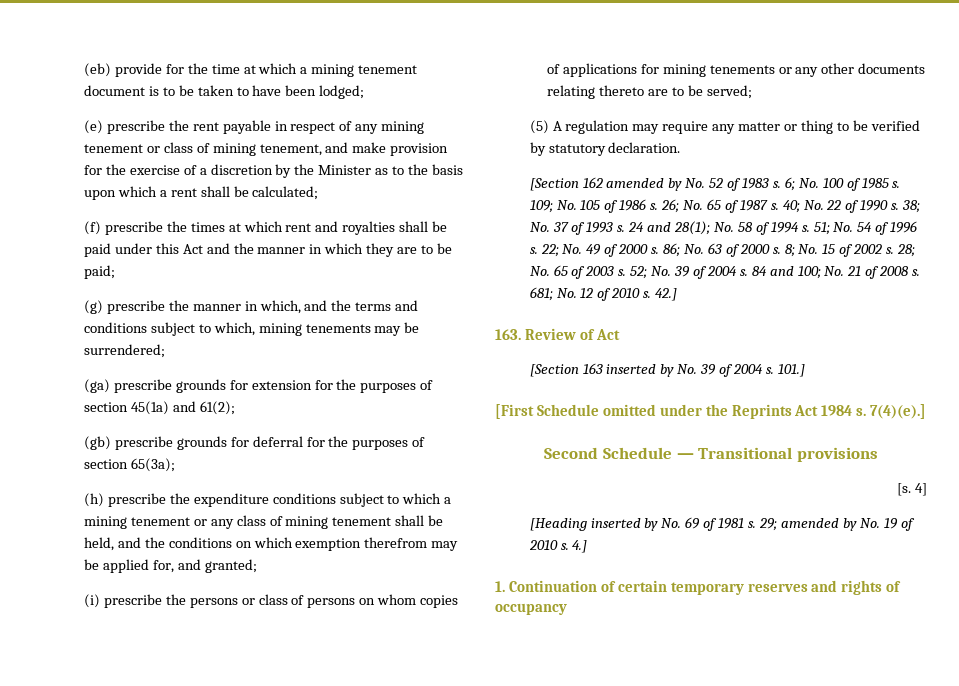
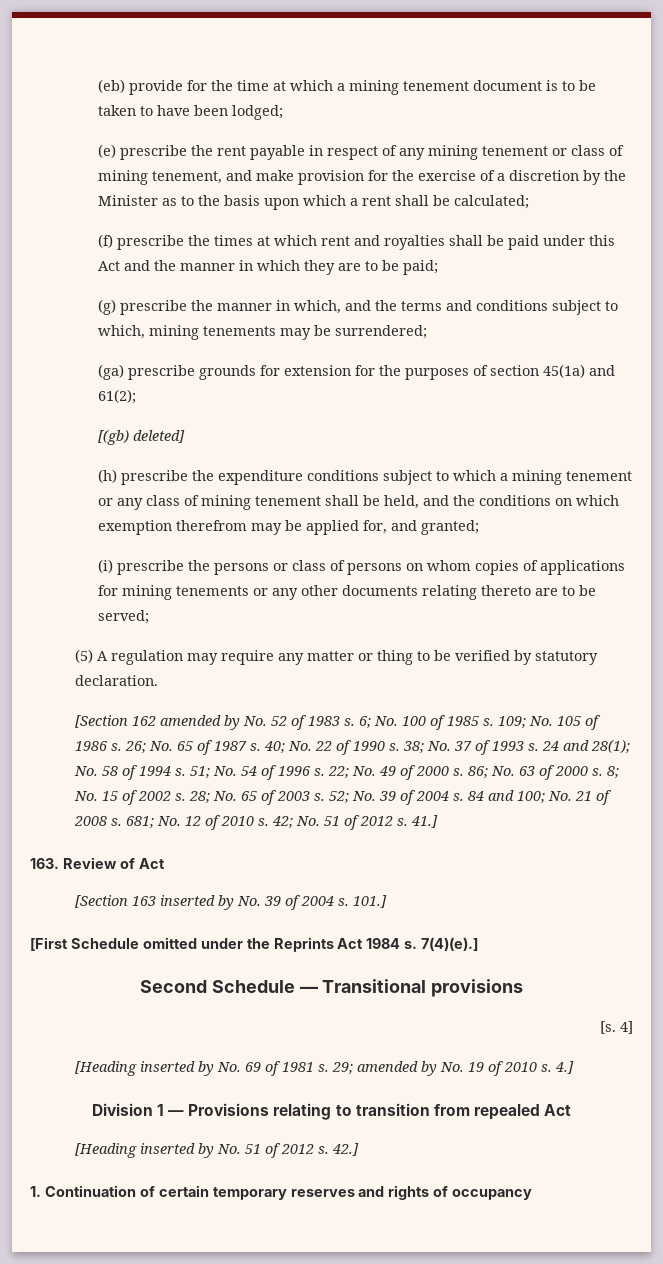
[83,436,426,450] [83,458,175,472] (gb) prescribe grounds for deferral for the purposes of section 65(3a); -> [98,429,186,445] [(gb) deleted]
[655,288,678,301] 42.] -> [272,815,439,830] 42; No. 51 of 2012 s. 41.]
(588, 546) none -> [91,1103,572,1120] [75,1143,360,1158] // Division 1 — Provisions relating to transition from repealed Act // [Heading inserted by No. 51 of 2012 s. 42.]

